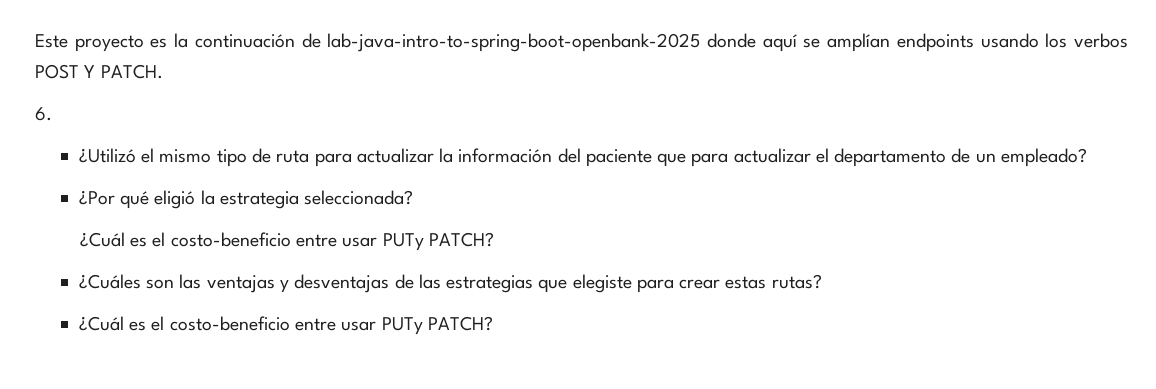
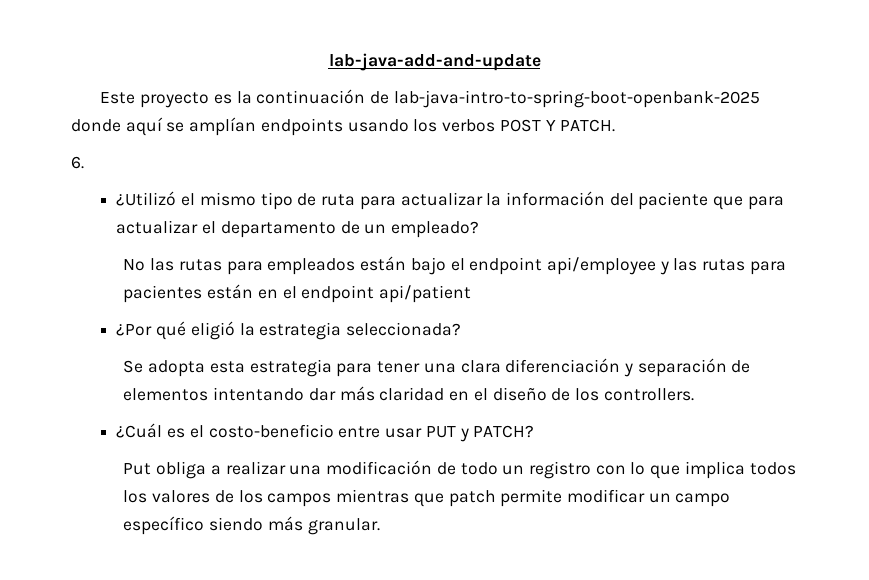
(35, 41) none -> [328,53,541,71] lab-java-add-and-update //
(1087, 157) none -> [123,256,786,275] [123,284,472,303] // No las rutas para empleados están bajo el endpoint api/employee y las rutas para pacientes están en el endpoint api/patient
[79,232,494,251] [78,274,822,293] [78,316,493,335] ¿Cuál es el costo-beneficio entre usar PUTy PATCH? // ¿Cuáles son las ventajas y desventajas de las estrategias que elegiste para crear estas rutas? // ¿Cuál es el costo-beneficio entre usar PUTy PATCH? -> [123,358,751,377] [123,386,694,401] [116,423,535,442] [123,460,796,479] [123,489,731,507] [123,516,380,535] Se adopta esta estrategia para tener una clara diferenciación y separación de elementos intentando dar más claridad en el diseño de los controllers. // ¿Cuál es el costo-beneficio entre usar PUT y PATCH? // Put obliga a realizar una modificación de todo un registro con lo que implica todos los valores de los campos mientras que patch permite modificar un campo específico siendo más granular.

